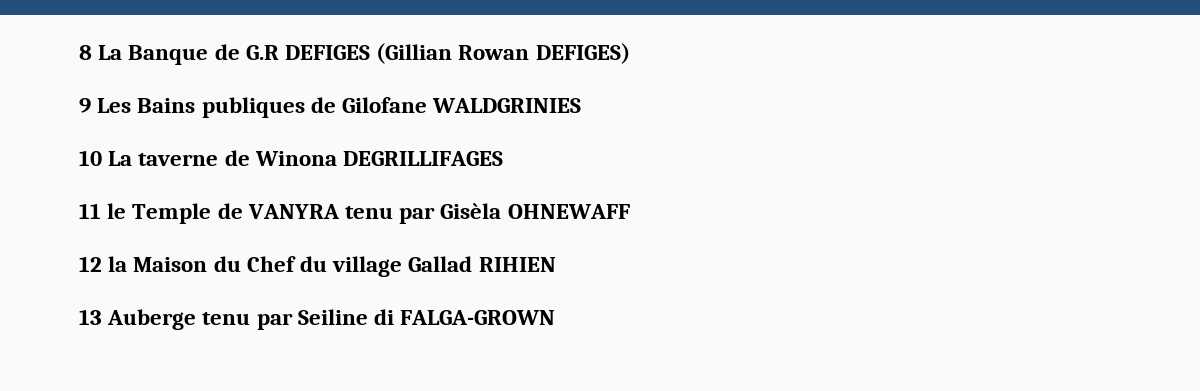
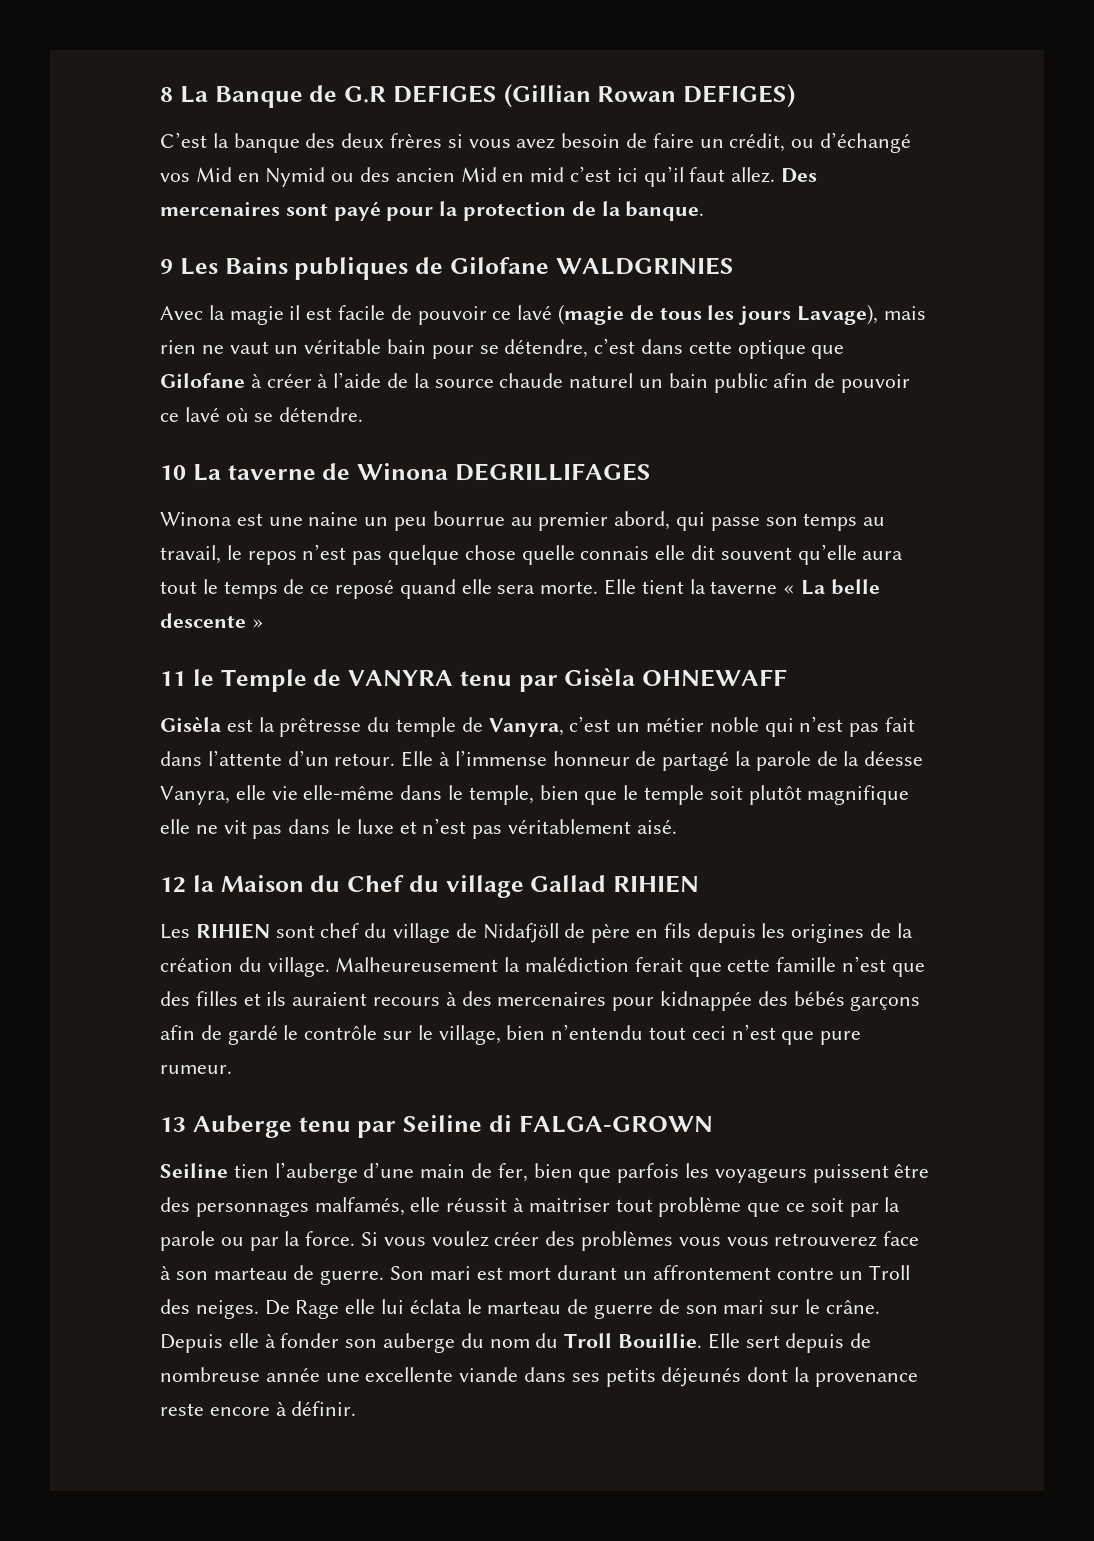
(630, 53) none -> [160,132,912,153] [160,166,818,187] [160,201,705,221] // C’est la banque des deux frères si vous avez besoin de faire un crédit, ou d’échangé vos Mid en Nymid ou des ancien Mid en mid c’est ici qu’il faut allez. Des mercenaires sont payé pour la protection de la banque.
(582, 105) none -> [160,304,926,325] [160,338,845,359] [160,372,911,393] [160,407,364,422] // Avec la magie il est facile de pouvoir ce lavé (magie de tous les jours Lavage), mais rien ne vaut un véritable bain pour se détendre, c’est dans cette optique que Gilofane à créer à l’aide de la source chaude naturel un bain public afin de pouvoir ce lavé où se détendre.
(504, 158) none -> [160,511,886,531] [160,544,904,565] [160,579,880,599] [160,613,264,628] // Winona est une naine un peu bourrue au premier abord, qui passe son temps au travail, le repos n’est pas quelque chose quelle connais elle dit souvent qu’elle aura tout le temps de ce reposé quand elle sera morte. Elle tient la taverne « La belle descente »
(630, 211) none -> [160,716,916,737] [160,750,924,771] [160,785,910,805] [160,818,677,839] // Gisèla est la prêtresse du temple de Vanyra, c’est un métier noble qui n’est pas fait dans l’attente d’un retour. Elle à l’immense honneur de partagé la parole de la déesse Vanyra, elle vie elle-même dans le temple, bien que le temple soit plutôt magnifique elle ne vit pas dans le luxe et n’est pas véritablement aisé.
(556, 264) none -> [160,923,913,943] [160,956,925,977] [160,991,921,1011] [160,1024,862,1045] [160,1065,232,1074] // Les RIHIEN sont chef du village de Nidafjöll de père en fils depuis les origines de la création du village. Malheureusement la malédiction ferait que cette famille n’est que des filles et ils auraient recours à des mercenaires pour kidnappée des bébés garçons afin de gardé le contrôle sur le village, bien n’entendu tout ceci n’est que pure rumeur.
(556, 317) none -> [160,1162,930,1183] [160,1197,901,1217] [160,1231,920,1251] [160,1265,911,1285] [160,1299,880,1319] [160,1333,872,1353] [160,1367,918,1387] [160,1401,357,1416] // Seiline tien l’auberge d’une main de fer, bien que parfois les voyageurs puissent être des personnages malfamés, elle réussit à maitriser tout problème que ce soit par la parole ou par la force. Si vous voulez créer des problèmes vous vous retrouverez face à son marteau de guerre. Son mari est mort durant un affrontement contre un Troll des neiges. De Rage elle lui éclata le marteau de guerre de son mari sur le crâne. Depuis elle à fonder son auberge du nom du Troll Bouillie. Elle sert depuis de nombreuse année une excellente viande dans ses petits déjeunés dont la provenance reste encore à définir.

